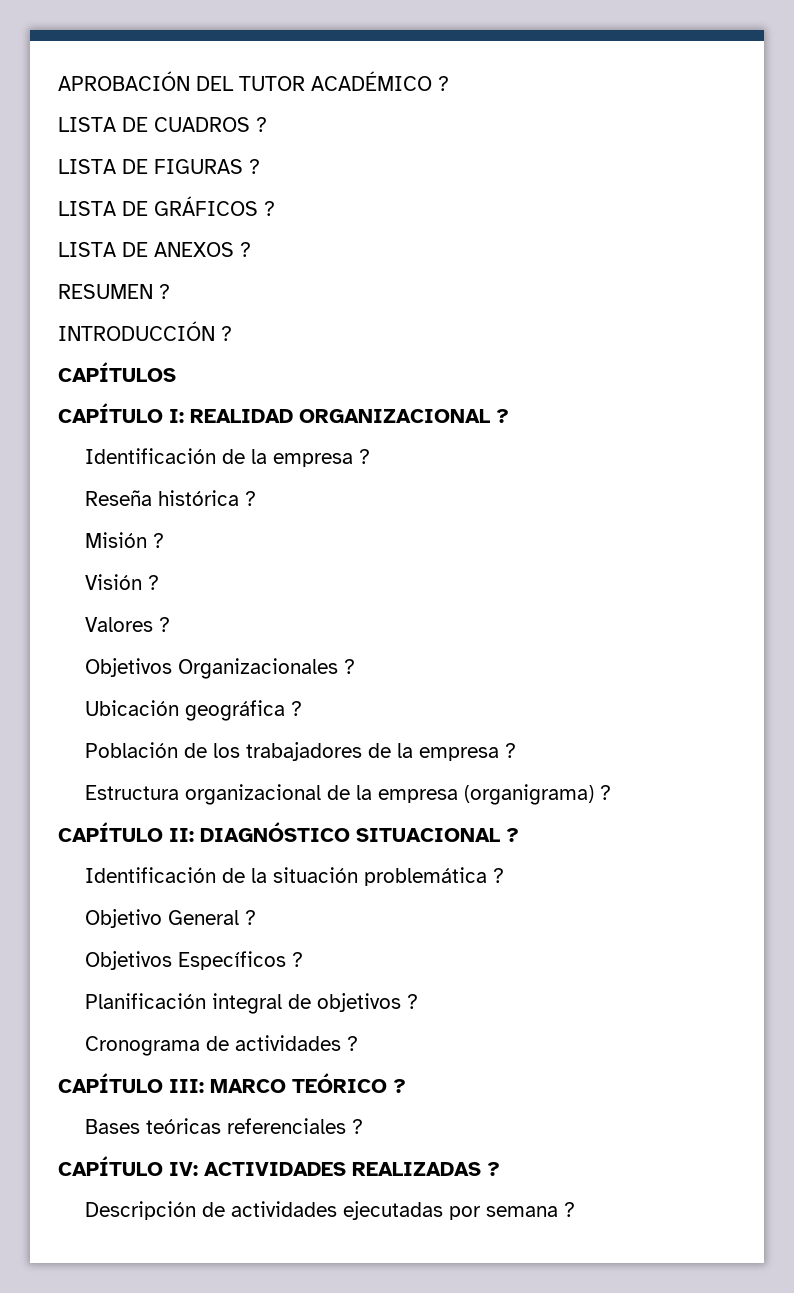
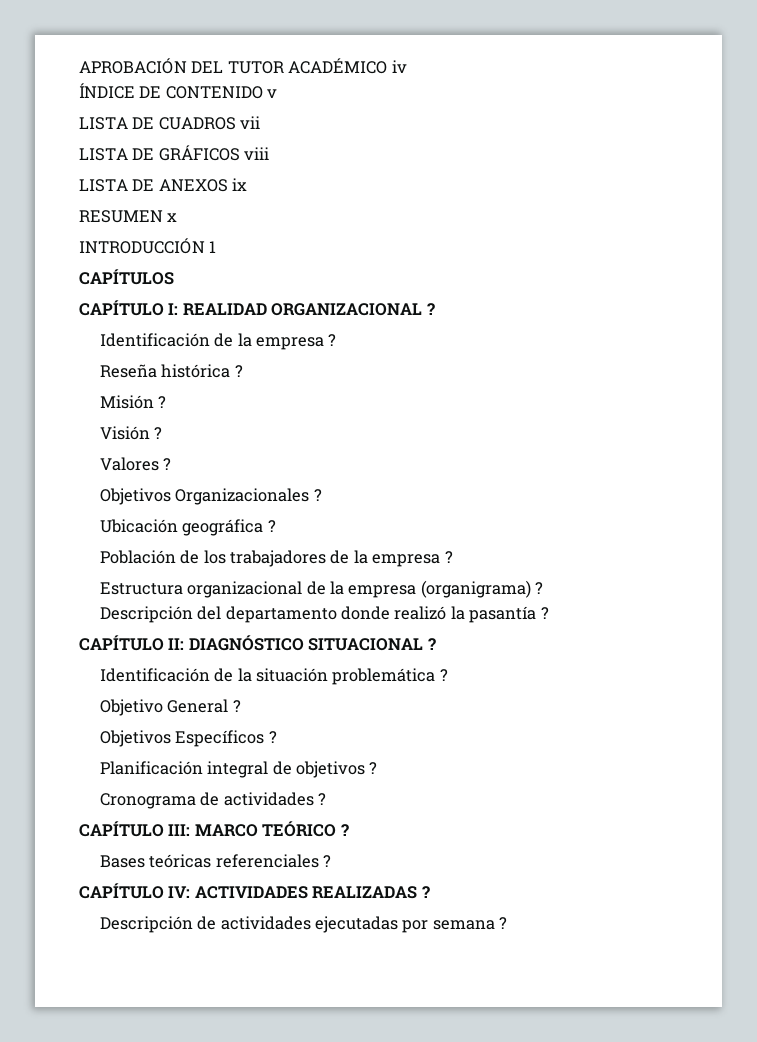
[438,76,449,91] [58,117,267,132] [58,159,260,174] ? // LISTA DE CUADROS ? // LISTA DE FIGURAS ? -> [391,60,407,73] [79,83,278,99] [79,116,261,130] iv // ÍNDICE DE CONTENIDO v // LISTA DE CUADROS vii
[264,201,275,216] ? -> [244,147,270,160] viii
[240,242,251,257] ? -> [232,178,248,191] ix
[159,284,170,299] ? -> [167,213,178,222] x
[221,326,232,341] ? -> [209,241,217,253] 1
(611, 792) none -> [99,606,549,623] // Descripción del departamento donde realizó la pasantía ?

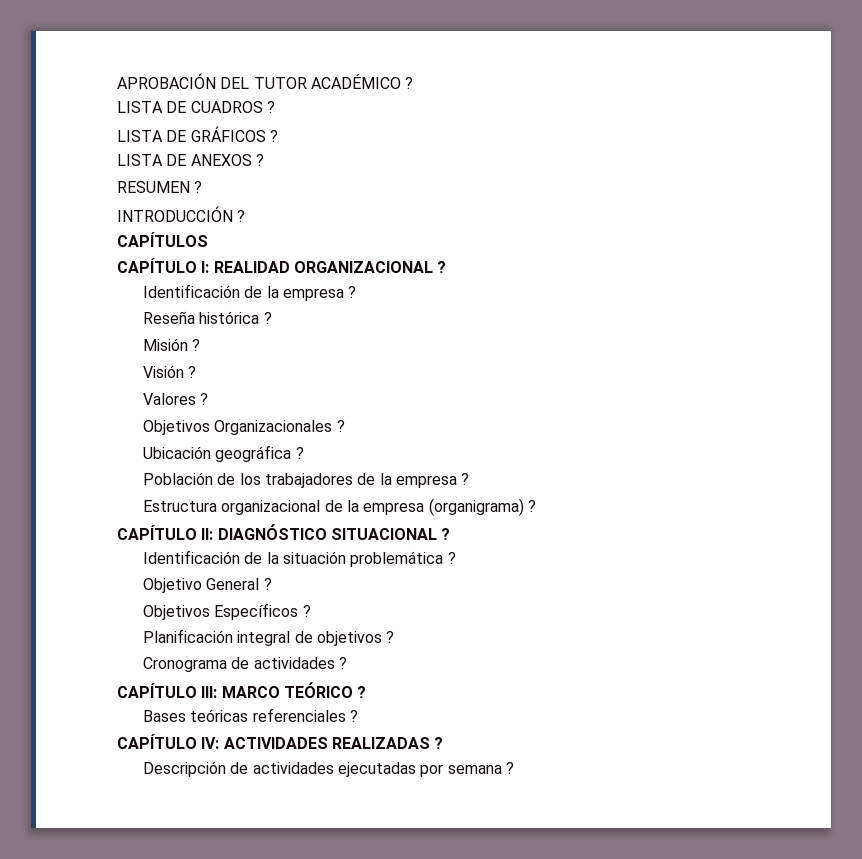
[391,60,407,73] [79,83,278,99] iv // ÍNDICE DE CONTENIDO v -> [405,77,414,89] ?
[240,116,261,129] vii -> [266,101,275,113] ?
[244,147,270,160] viii -> [269,130,278,142] ?
[232,178,248,191] ix -> [255,154,264,166] ?
[167,213,178,222] x -> [194,181,203,193] ?
[209,241,217,253] 1 -> [237,210,246,222] ?
[99,606,549,623] // Descripción del departamento donde realizó la pasantía ? -> (537, 506) none

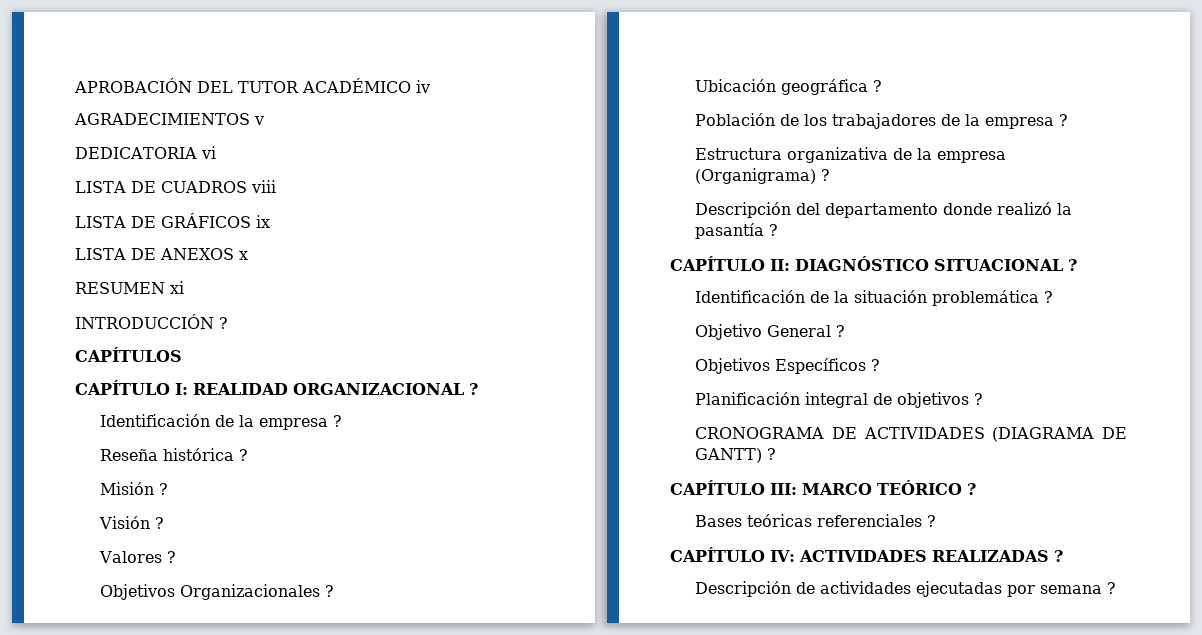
[405,77,414,89] ? -> [416,80,430,93] [74,113,264,125] [75,146,216,159] iv // AGRADECIMIENTOS v // DEDICATORIA vi
[266,101,275,113] ? -> [250,180,276,193] viii
[269,130,278,142] ? -> [255,215,270,228] ix
[255,154,264,166] ? -> [238,251,248,260] x
[194,181,203,193] ? -> [170,281,184,294] xi
[221,498,524,516] organizacional de la empresa (organigrama) -> [787,147,1007,163] [695,168,831,184] [695,202,1073,218] [695,223,765,239] organizativa de la empresa (Organigrama) ? // Descripción del departamento donde realizó la pasantía
[143,657,335,672] Cronograma de actividades -> [695,427,1127,442] [695,448,763,463] CRONOGRAMA DE ACTIVIDADES (DIAGRAMA DE GANTT)

